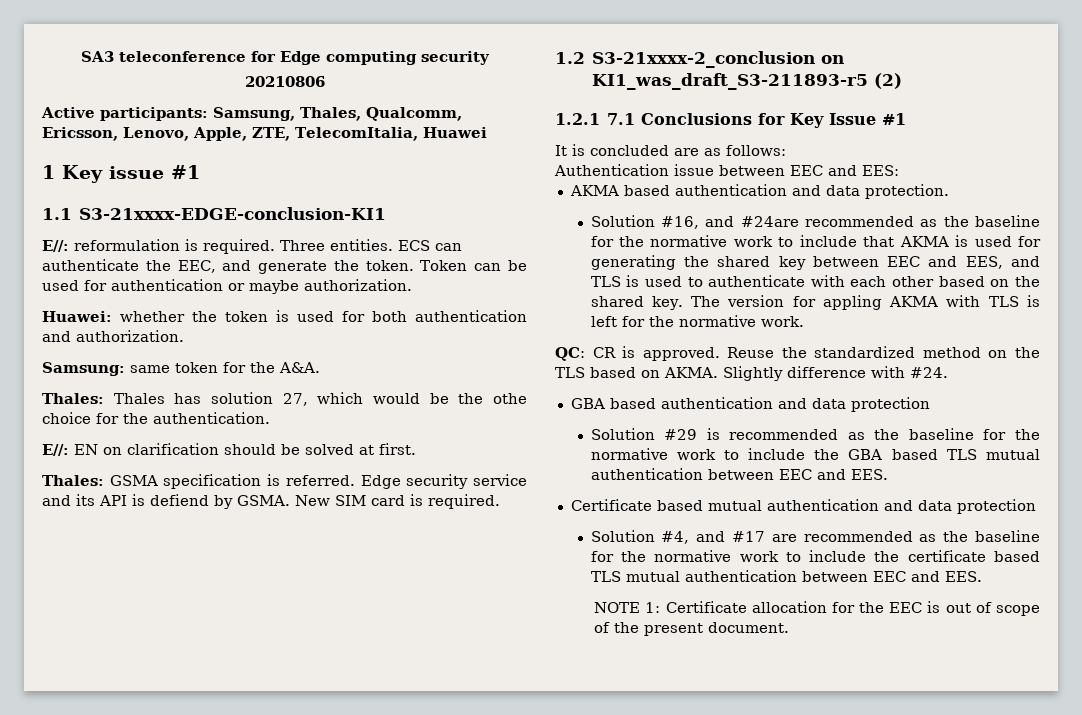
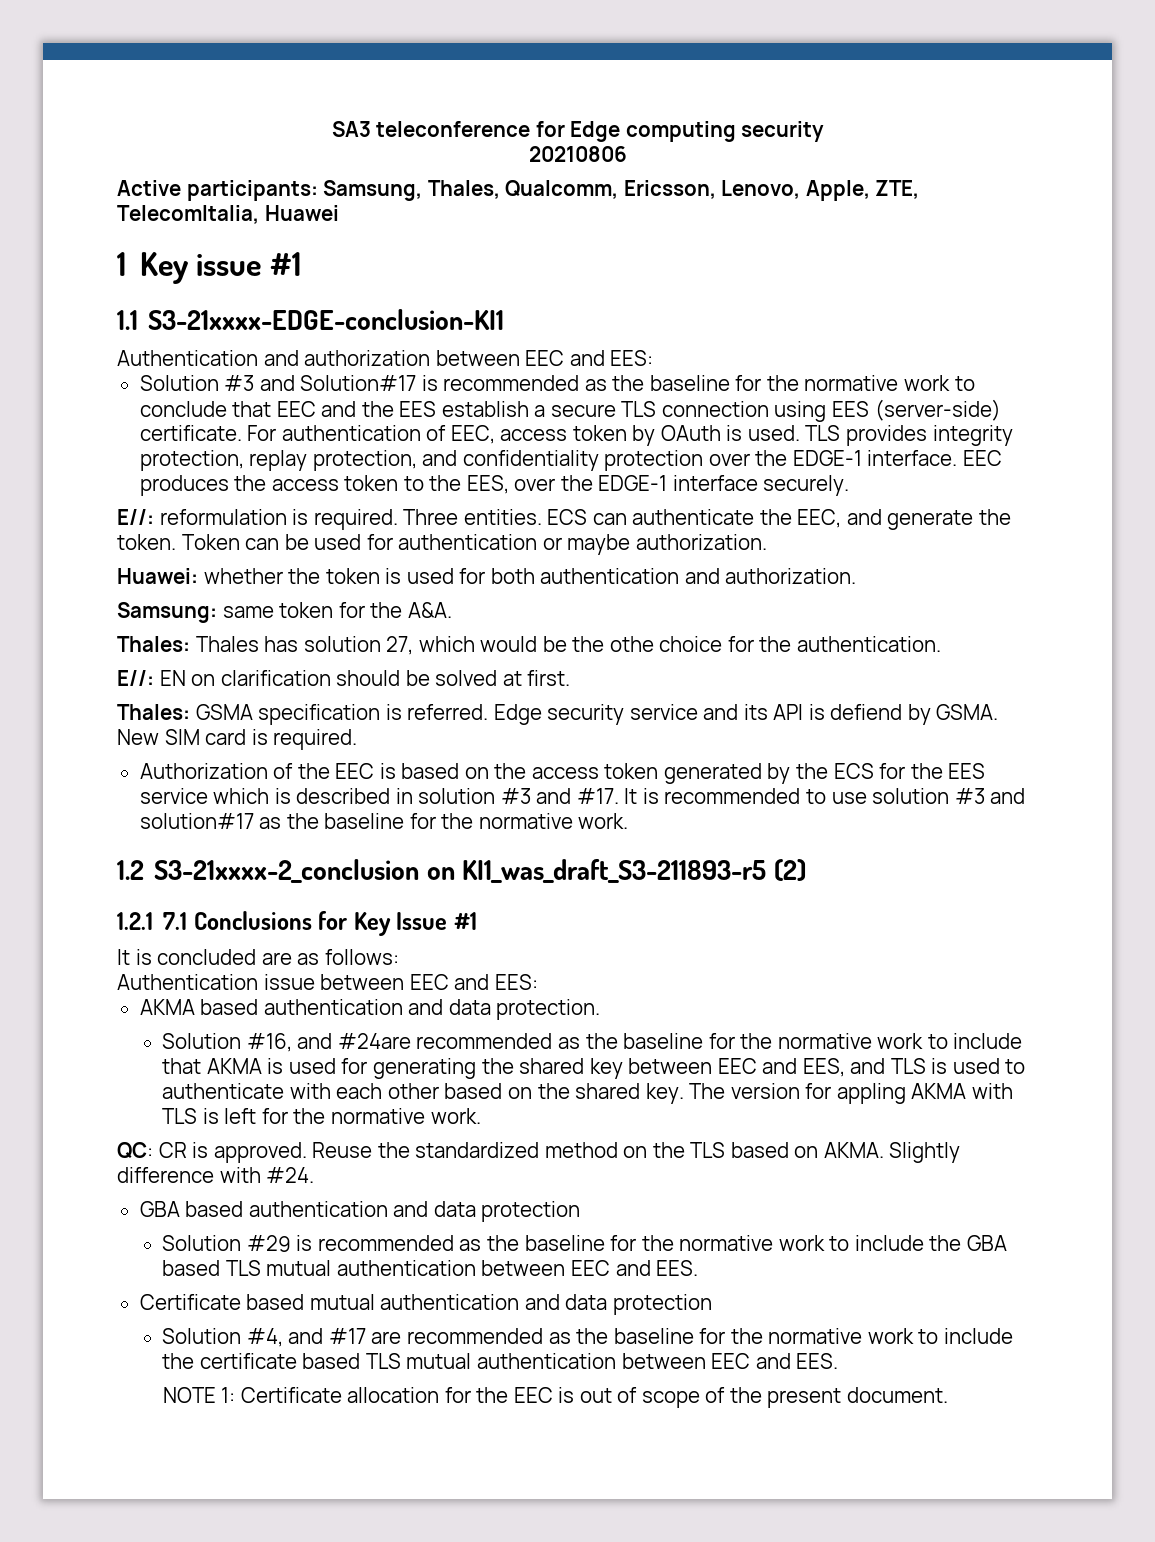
(387, 213) none -> [117,350,654,366] [139,375,975,391] [139,399,1001,422] [139,425,1013,446] [139,450,1002,471] [139,475,850,496] // Authentication and authorization between EEC and EES: // Solution #3 and Solution#17 is recommended as the baseline for the normative work to conclude that EEC and the EES establish a secure TLS connection using EES (server-side) certificate. For authentication of EEC, access token by OAuth is used. TLS provides integrity protection, replay protection, and confidentiality protection over the EDGE-1 interface. EEC produces the access token to the EES, over the EDGE-1 interface securely.
(500, 501) none -> [139,763,986,784] [139,788,1026,804] [139,813,629,829] // Authorization of the EEC is based on the access token generated by the ECS for the EES service which is described in solution #3 and #17. It is recommended to use solution #3 and solution#17 as the baseline for the normative work.

